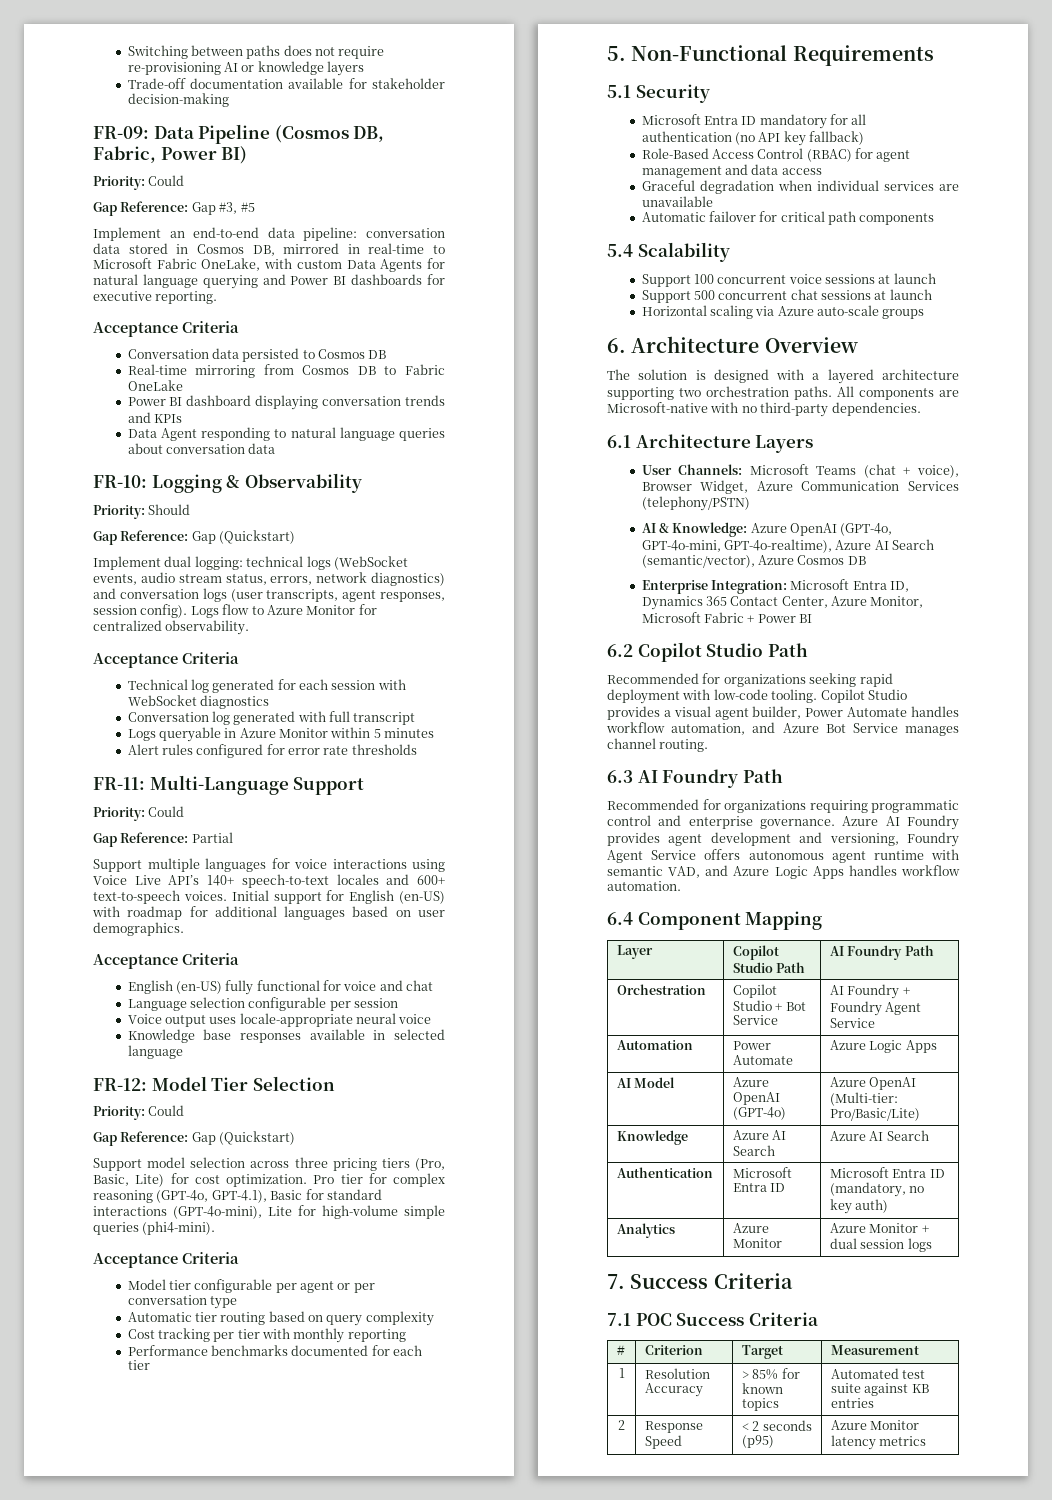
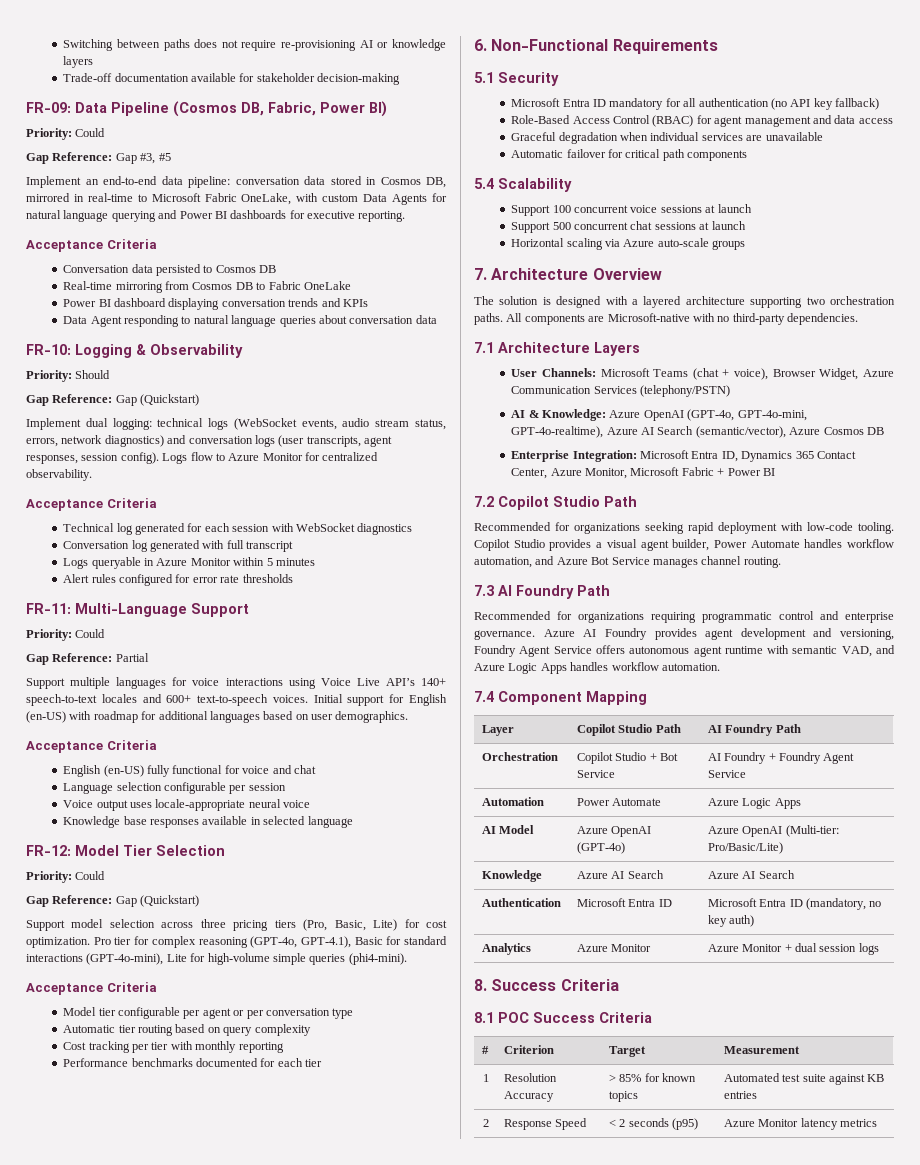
[607,46,626,61] 5. -> [474,39,487,51] 6.
[607,338,626,353] 6. -> [474,268,487,280] 7.
[607,435,631,448] 6.1 -> [474,342,494,353] 7.1
[607,644,633,657] 6.2 -> [474,496,494,507] 7.2
[607,770,633,783] 6.3 -> [474,585,494,596] 7.3
[607,912,633,925] 6.4 -> [474,691,494,702] 7.4
[607,1273,793,1289] [607,1313,631,1326] 7. Success Criteria // 7.1 -> [474,979,619,991] [474,1012,494,1023] 8. Success Criteria // 8.1

